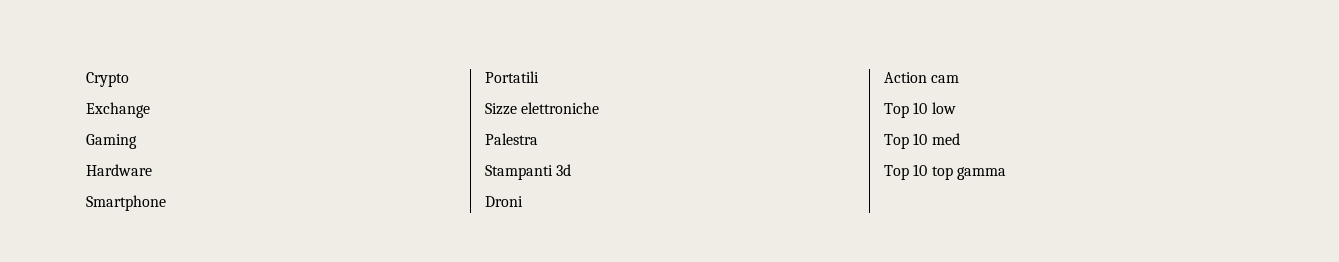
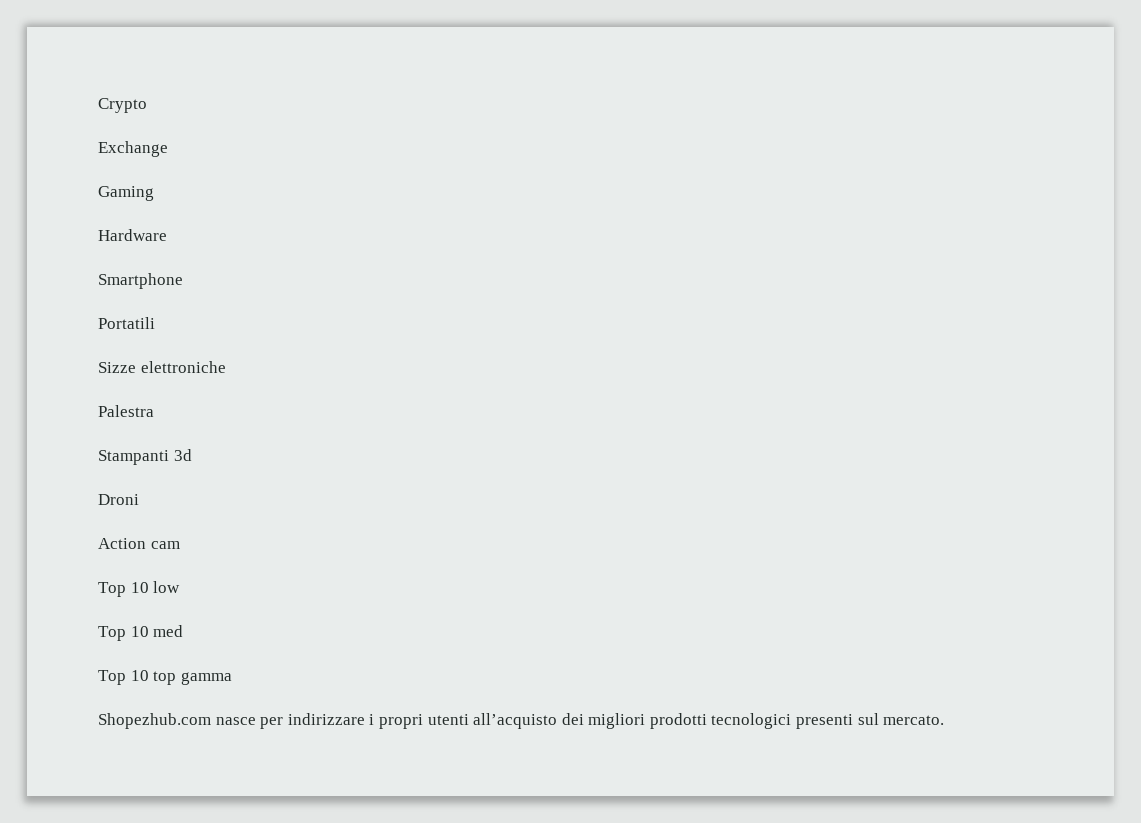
(1006, 173) none -> [98,713,945,729] // Shopezhub.com nasce per indirizzare i propri utenti all’acquisto dei migliori prodotti tecnologici presenti sul mercato.

